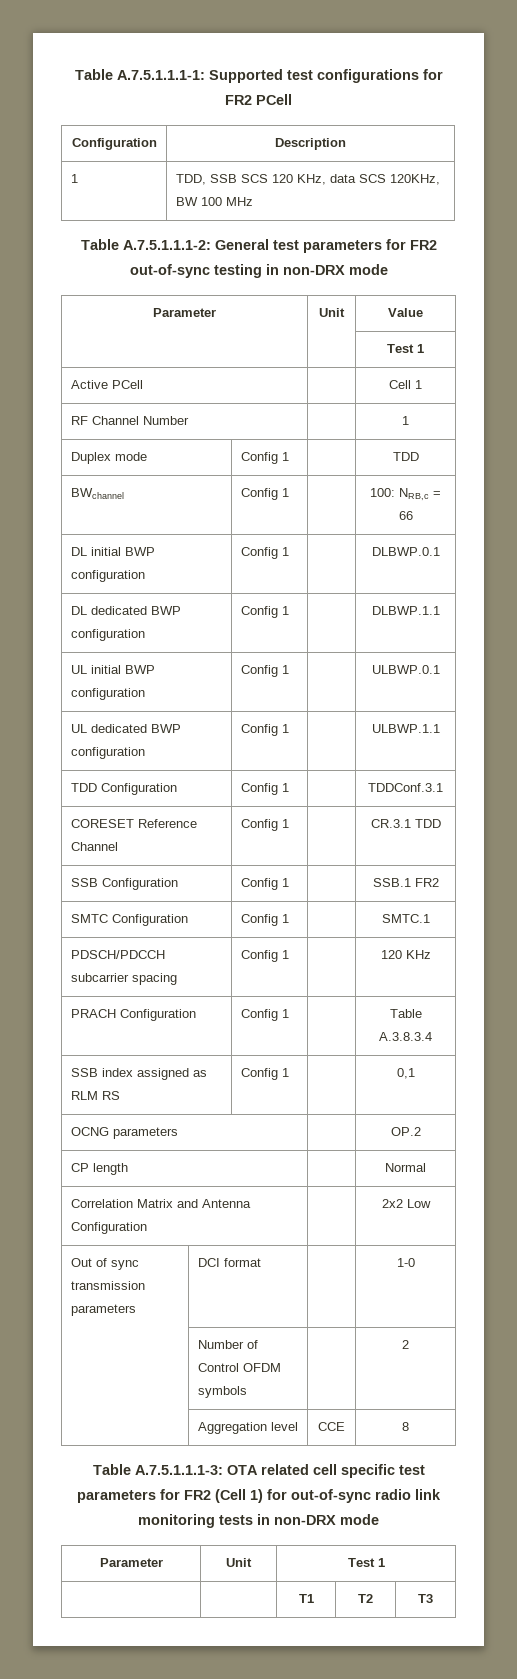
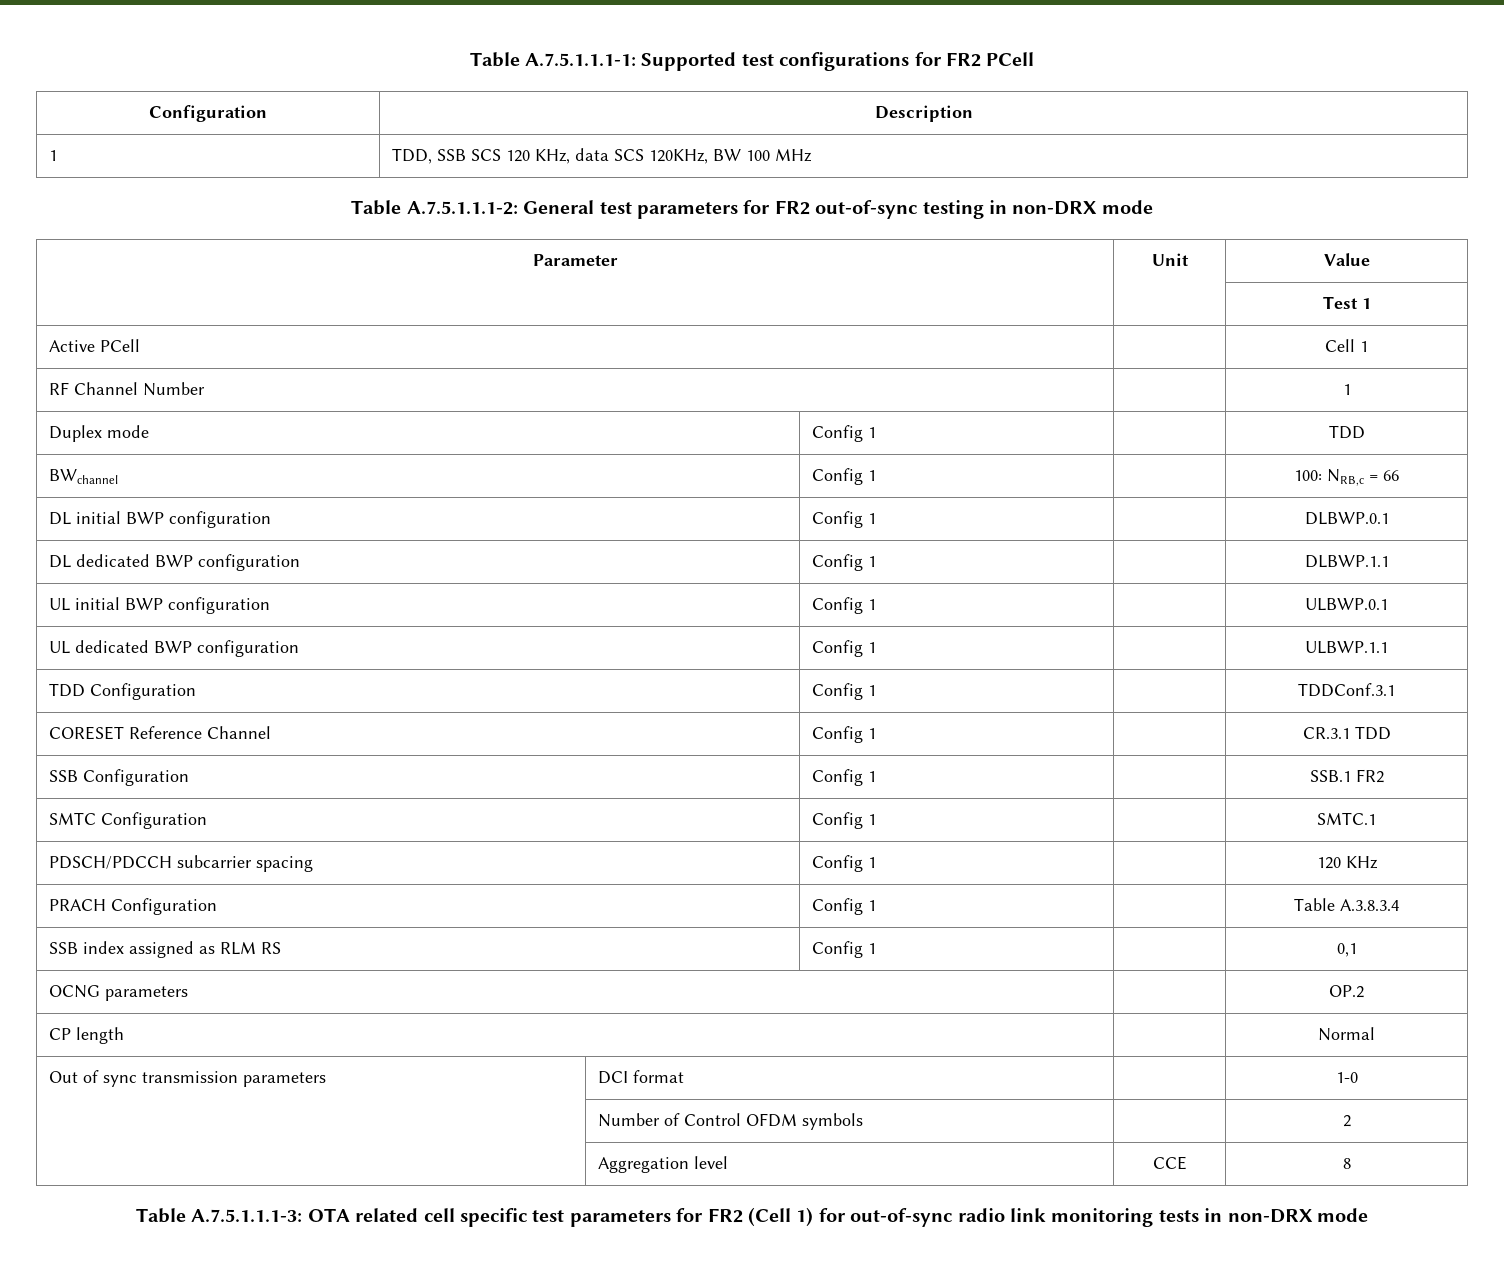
[70,1199,251,1208] [70,1222,147,1234] [381,1199,431,1208] // Correlation Matrix and Antenna Configuration | | 2x2 Low -> (1375, 1034) none
[99,1558,163,1567] [226,1558,252,1567] [347,1558,385,1567] [298,1594,314,1603] [358,1594,373,1603] [418,1594,433,1603] // Parameter | Unit | Test 1 // | | T1 | T2 | T3 -> (1368, 1215) none

